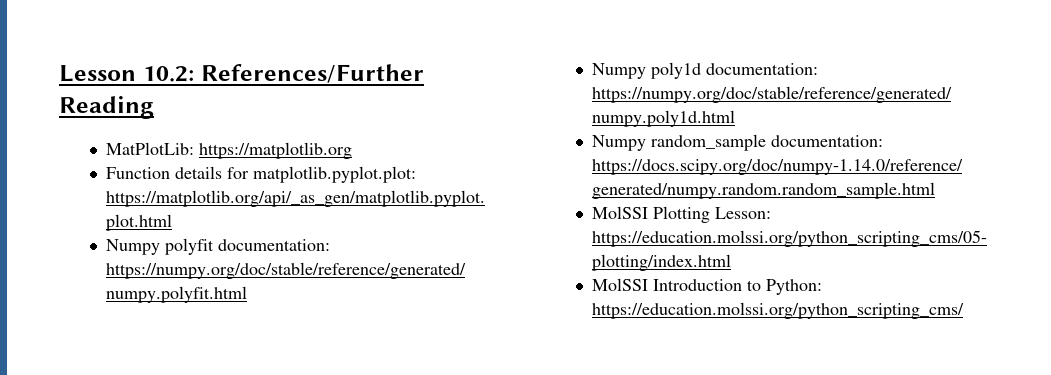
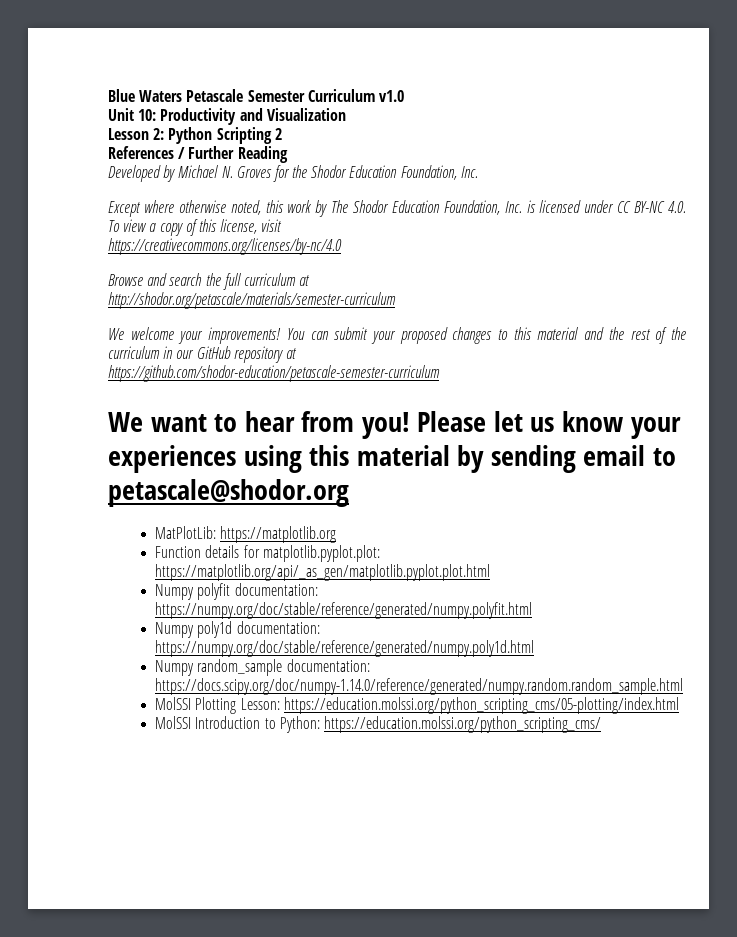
[59,64,424,83] [59,96,154,119] Lesson 10.2: References/Further Reading -> [108,89,404,102] [108,108,346,125] [108,127,282,144] [108,146,288,163] [108,165,478,182] [108,200,686,217] [108,219,283,236] [108,238,342,255] [108,273,311,290] [108,292,396,309] [108,327,686,344] [108,346,297,363] [108,365,440,382] [108,411,681,439] [108,445,676,473] [108,479,349,507] Blue Waters Petascale Semester Curriculum v1.0 // Unit 10: Productivity and Visualization // Lesson 2: Python Scripting 2 // References / Further Reading // Developed by Michael N. Groves for the Shodor Education Foundation, Inc. // Except where otherwise noted, this work by The Shodor Education Foundation, Inc. is licensed under CC BY-NC 4.0. To view a copy of this license, visit // https://creativecommons.org/licenses/by-nc/4.0 // Browse and search the full curriculum at // http://shodor.org/petascale/materials/semester-curriculum // We welcome your improvements! You can submit your proposed changes to this material and the rest of the curriculum in our GitHub repository at // https://github.com/shodor-education/petascale-semester-curriculum // We want to hear from you! Please let us know your experiences using this material by sending email to petascale@shodor.org

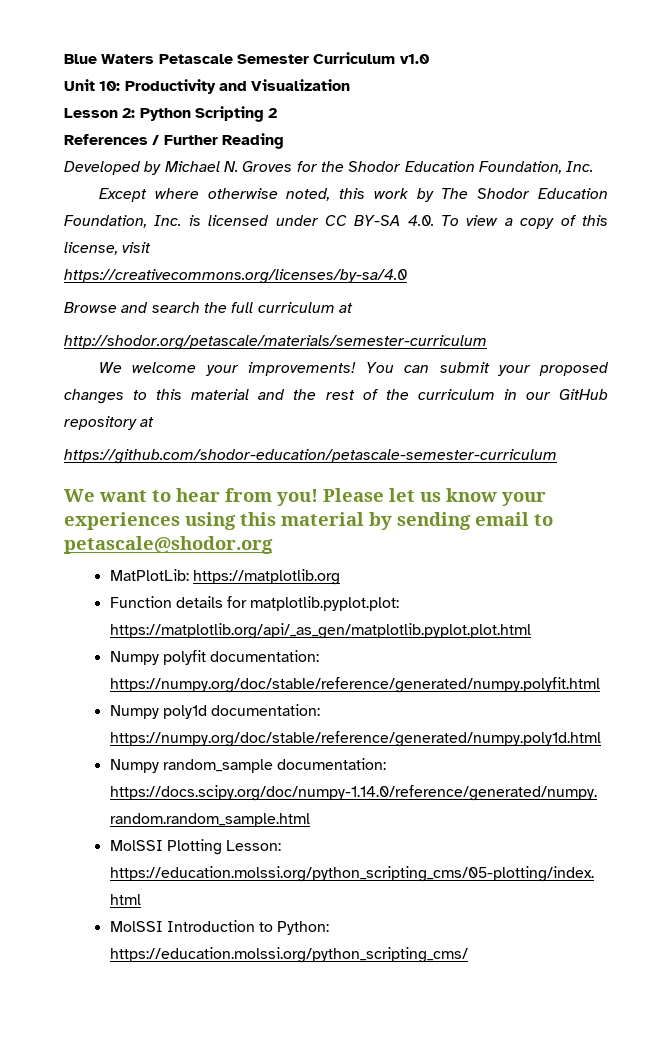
[634,201,666,213] BY-NC -> [354,215,401,226] BY-SA
[108,238,342,255] https://creativecommons.org/licenses/by-nc/4.0 -> [64,269,407,284] https://creativecommons.org/licenses/by-sa/4.0

